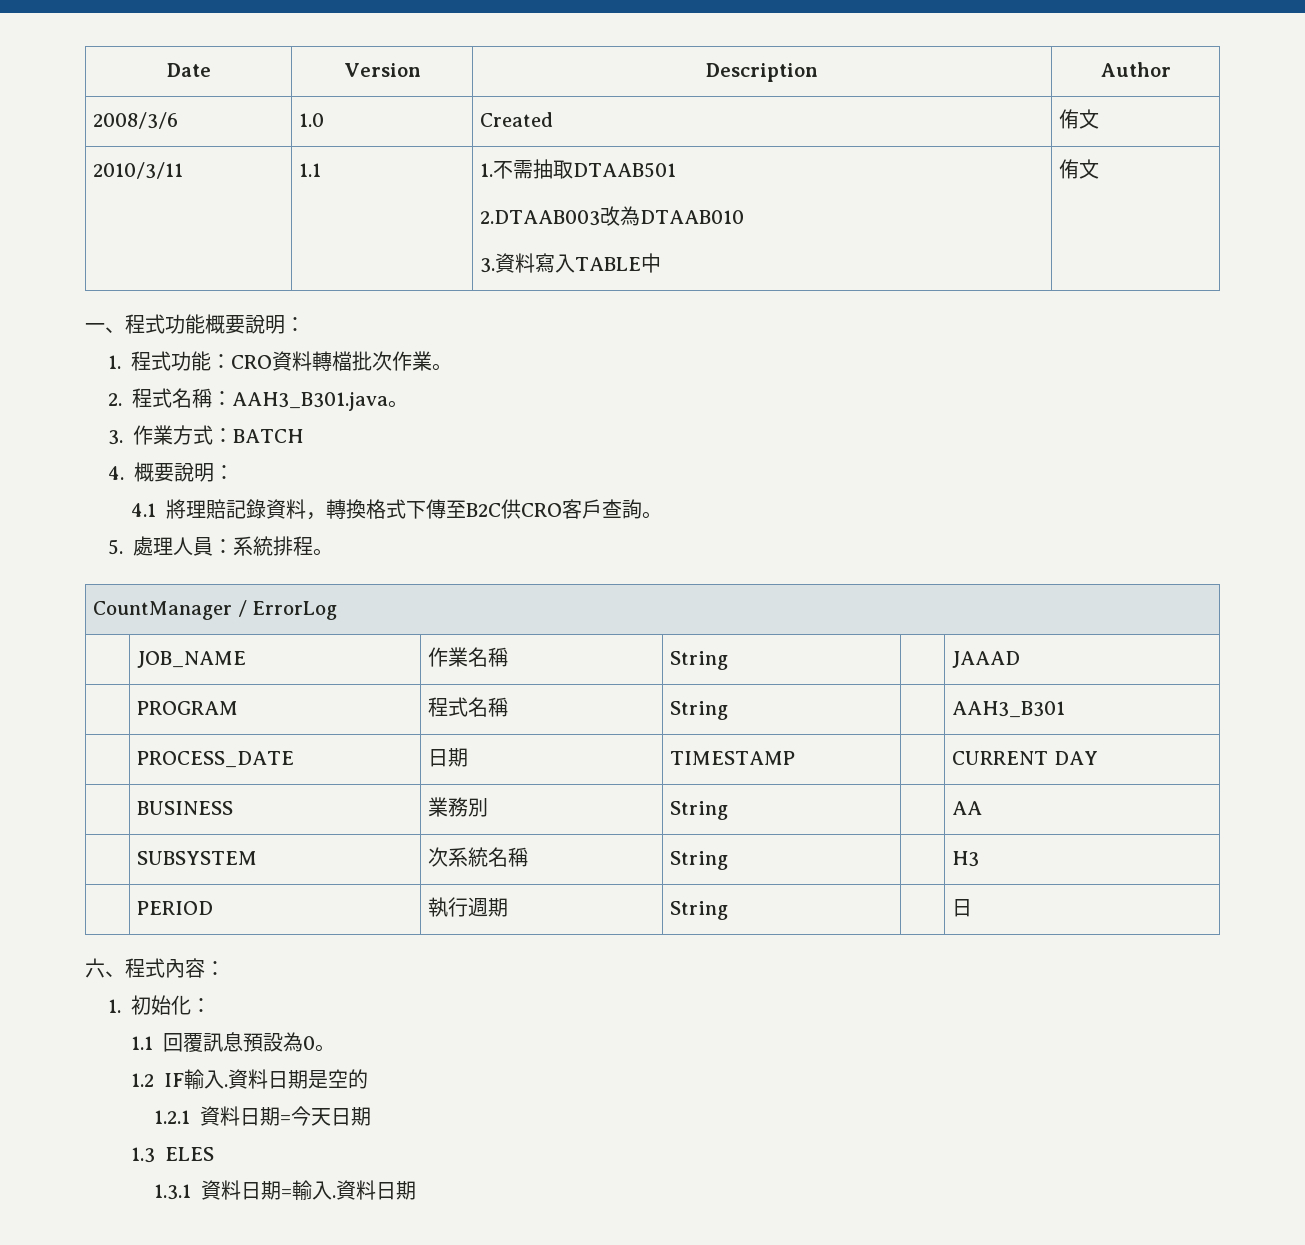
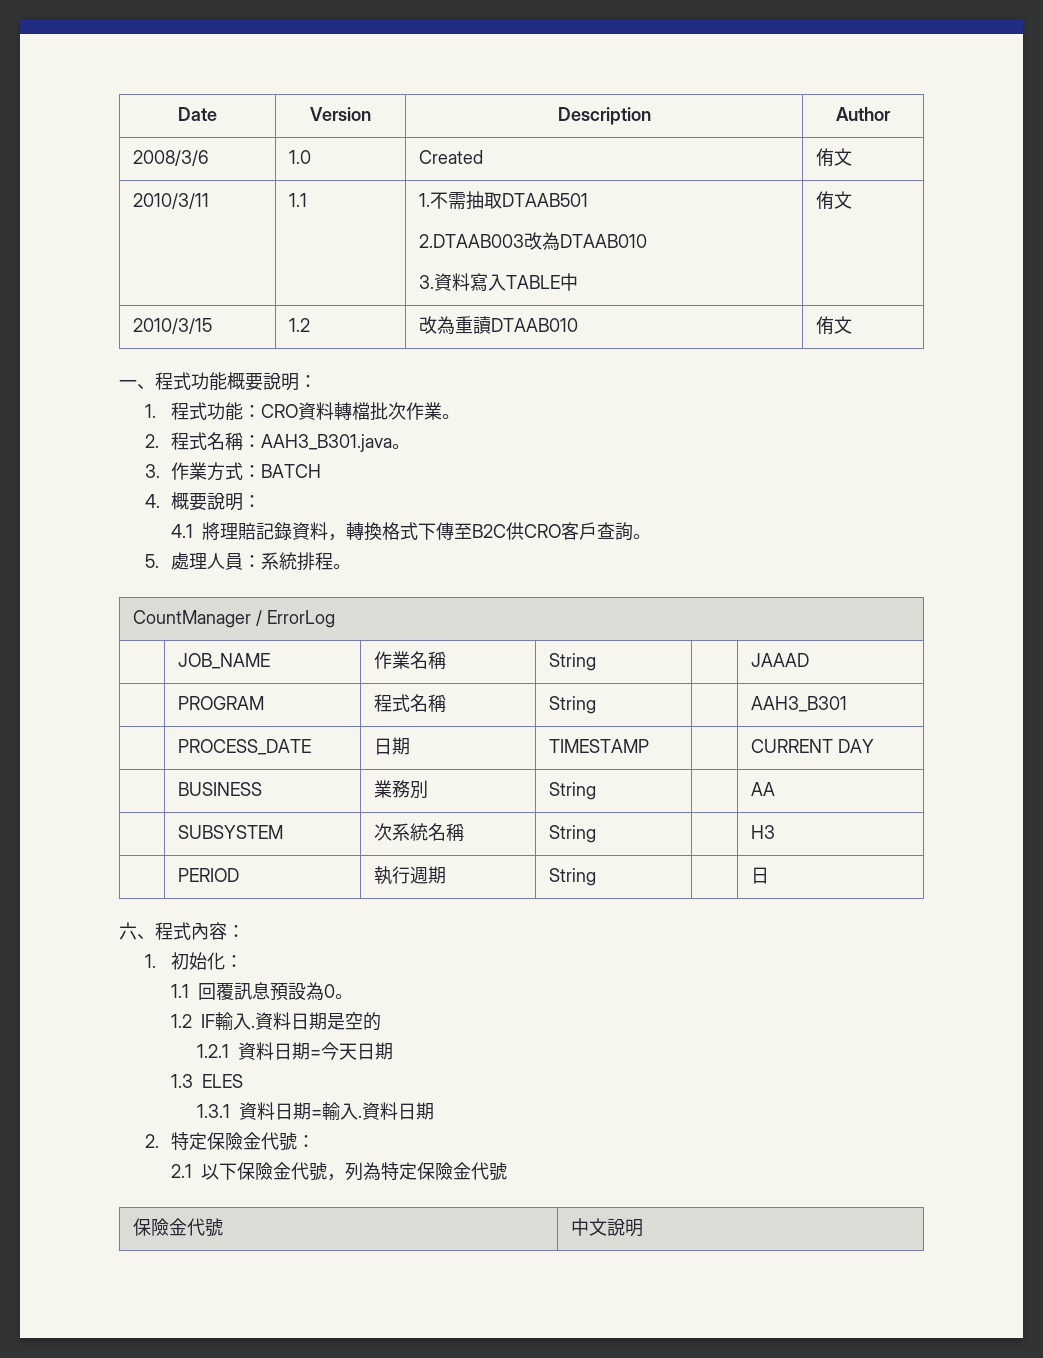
(1100, 169) none -> [133,318,213,334] [289,318,311,332] [419,316,579,335] [816,316,853,335] // 2010/3/15 | 1.2 | 改為重讀DTAAB010 | 侑文
(417, 1190) none -> [145,1132,316,1151] [171,1162,508,1181] [133,1218,224,1237] [571,1218,644,1237] // 2.特定保險金代號： // 2.1以下保險金代號，列為特定保險金代號 // 保險金代號 | 中文說明

